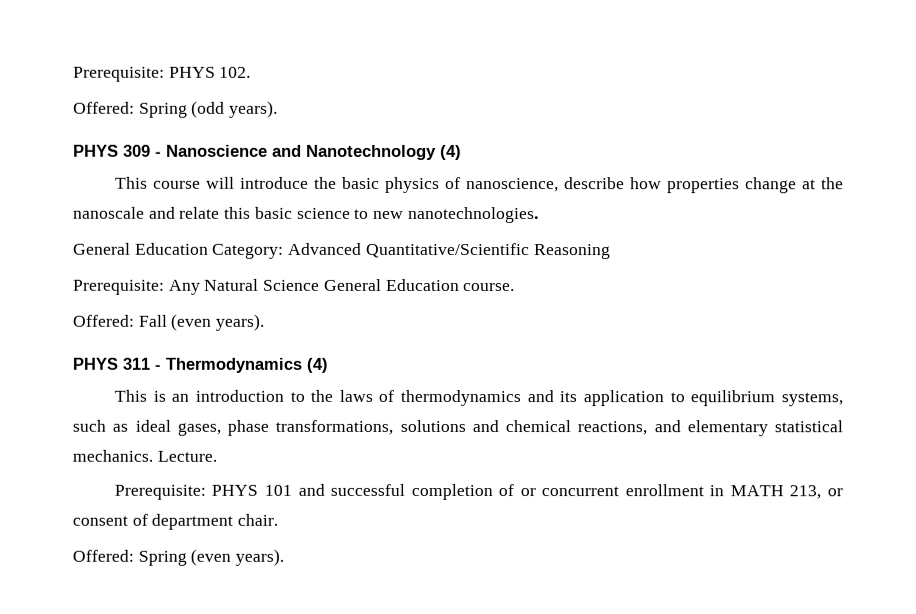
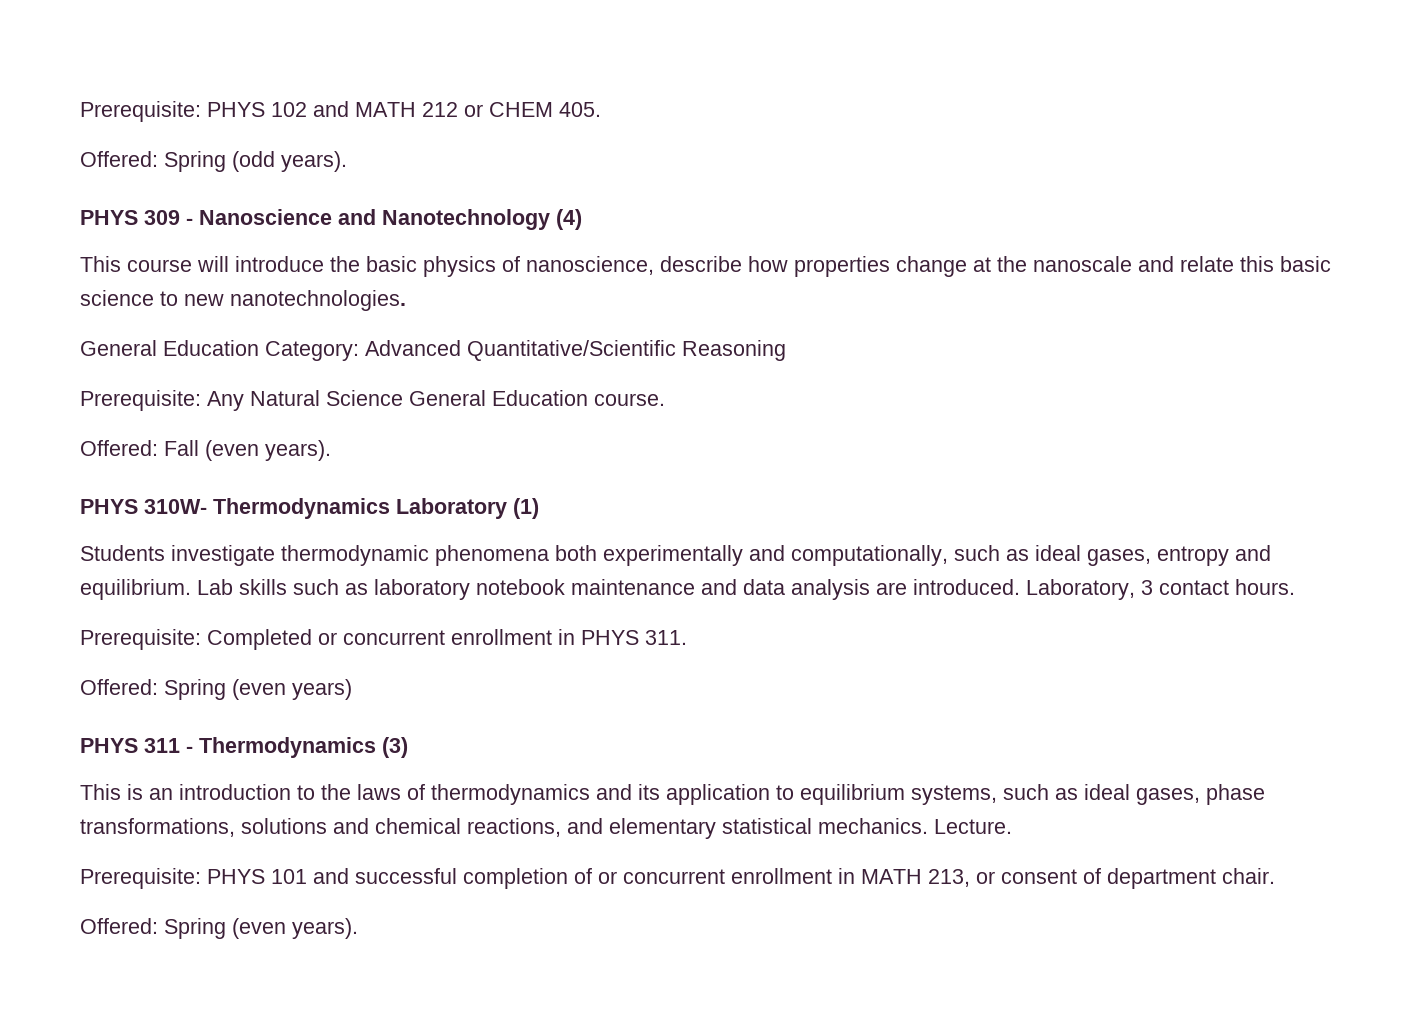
[73,66,252,82] Prerequisite: PHYS 102. -> [80,101,601,122] Prerequisite: PHYS 102 and MATH 212 or CHEM 405.
(265, 322) none -> [80,498,539,519] [80,545,1271,566] [80,579,1295,600] [80,629,687,650] [80,679,352,700] // PHYS 310W- Thermodynamics Laboratory (1) // Students investigate thermodynamic phenomena both experimentally and computationally, such as ideal gases, entropy and equilibrium. Lab skills such as laboratory notebook maintenance and data analysis are introduced. Laboratory, 3 contact hours. // Prerequisite: Completed or concurrent enrollment in PHYS 311. // Offered: Spring (even years)
[306,357,328,373] (4) -> [382,737,408,758] (3)

